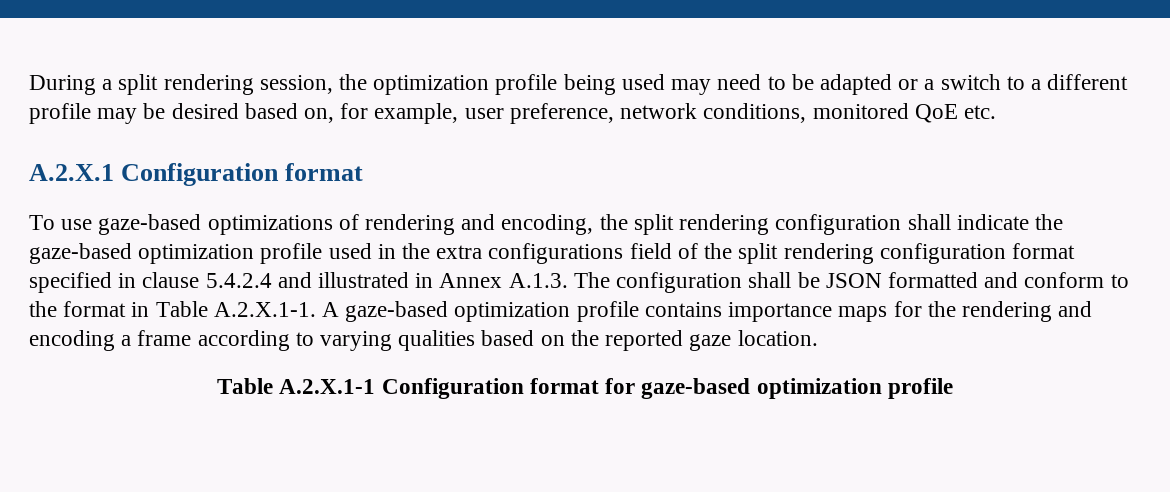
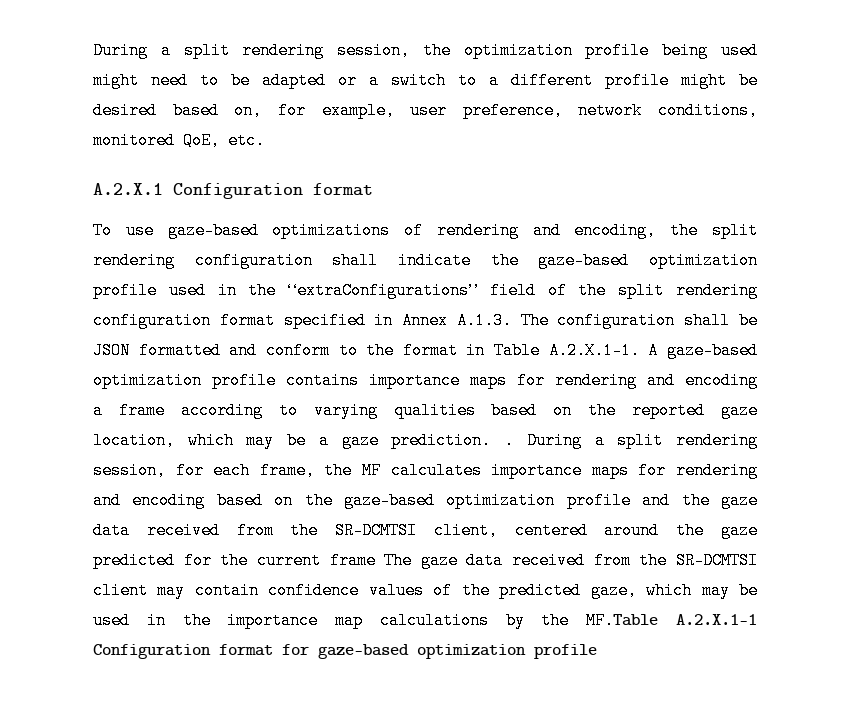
[671,79,712,95] may -> [93,72,139,89] might
[97,108,138,124] may -> [681,72,727,89] might
[914,104,958,123] QoE -> [183,132,220,149] QoE,
[436,243,624,264] extra configurations -> [288,282,478,299] “extraConfigurations”
[142,272,434,288] clause 5.4.2.4 and illustrated in -> (394, 320) none
[927,301,956,317] the -> (545, 380) none
[737,330,818,346] [217,378,274,394] location. // Table -> [93,432,759,449] [93,462,759,479] [93,492,758,509] [93,522,758,539] [93,552,758,569] [93,582,758,599] [93,612,659,629] location, which may be a gaze prediction. . During a split rendering session, for each frame, the MF calculates importance maps for rendering and encoding based on the gaze-based optimization profile and the gaze data received from the SR-DCMTSI client, centered around the gaze predicted for the current frame The gaze data received from the SR-DCMTSI client may contain confidence values of the predicted gaze, which may be used in the importance map calculations by the MF.Table

